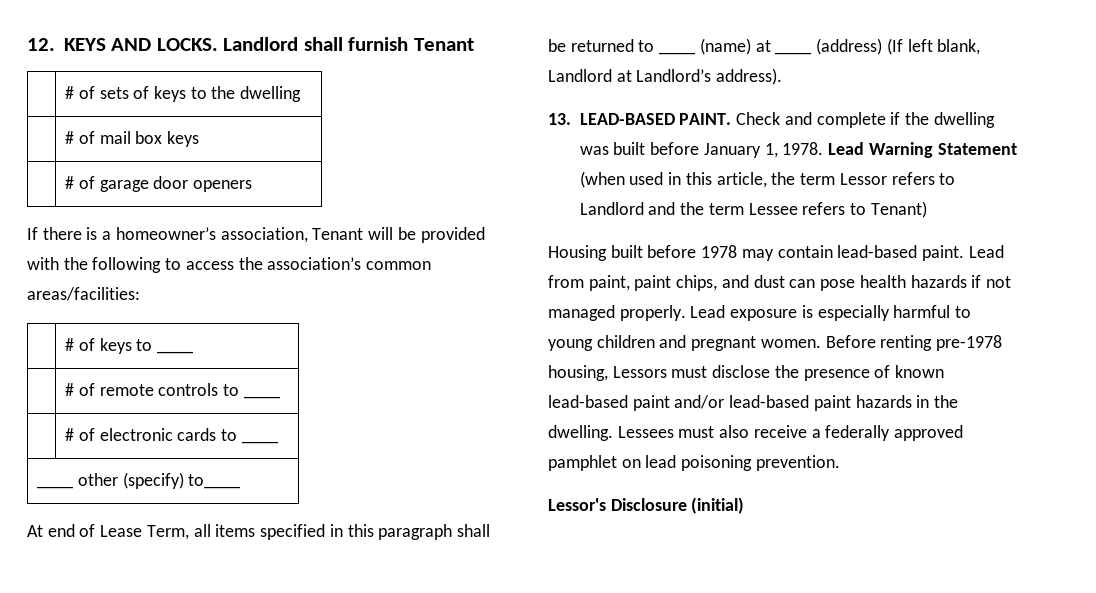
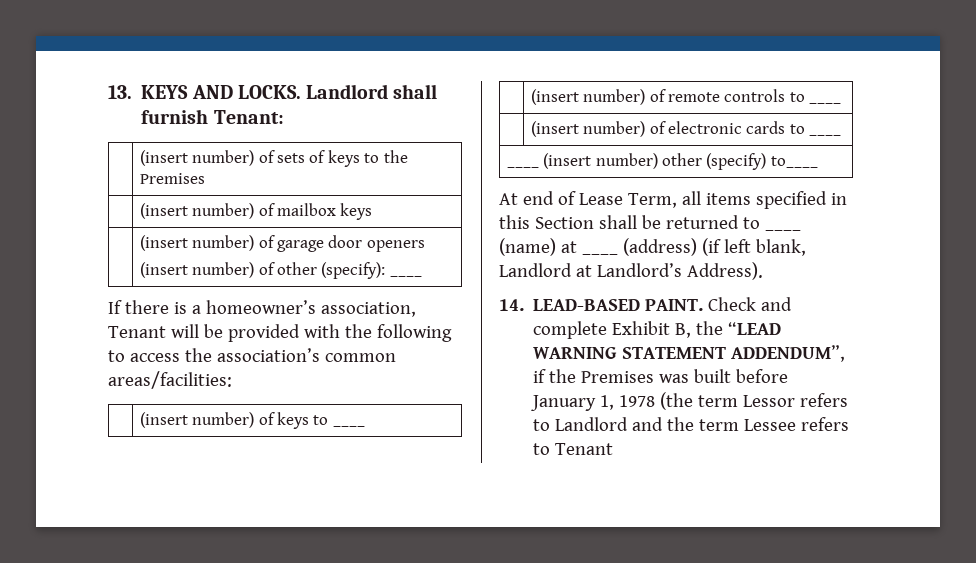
[27,38,55,51] 12. -> [108,85,132,99] 13.
[413,38,474,51] [65,86,75,99] Tenant // | # -> [213,110,284,124] [139,150,255,166] Tenant: // | (insert number)
[240,86,302,102] [65,131,163,144] dwelling // | # of mail box -> [139,173,205,184] [139,203,337,219] Premises // | (insert number) of mailbox
[65,176,75,189] # -> [139,235,255,251] (insert number)
(252, 186) none -> [139,262,422,279] // (insert number) of other (specify): ____
[65,338,75,351] # -> [139,412,255,428] (insert number)
[65,383,75,396] # -> [530,89,646,105] (insert number)
[65,428,75,441] # -> [530,121,646,137] (insert number)
(74, 487) none -> [543,153,658,169] (insert number)
[378,524,453,540] paragraph -> [534,217,594,229] Section
[886,38,903,55] (If -> [701,238,721,256] (if
[716,68,783,85] [548,113,571,125] address). // 13. -> [686,262,763,280] [499,299,524,311] Address). // 14.
(886, 120) none -> [612,321,782,338] [533,345,846,362] Exhibit B, the “LEAD WARNING STATEMENT ADDENDUM”,
[933,112,995,128] dwelling -> [581,371,655,383] Premises
[782,142,1017,158] [579,171,796,188] 1978. Lead Warning Statement (when used in this article, the -> [619,392,694,410] 1978 (the
[870,201,927,218] [548,245,1004,261] [548,275,1011,291] [548,305,972,321] [548,335,1003,351] [548,365,945,381] [548,395,959,411] [548,425,964,441] [548,455,840,471] [548,497,745,514] Tenant) // Housing built before 1978 may contain lead-based paint. Lead from paint, paint chips, and dust can pose health hazards if not managed properly. Lead exposure is especially harmful to young children and pregnant women. Before renting pre-1978 housing, Lessors must disclose the presence of known lead-based paint and/or lead-based paint hazards in the dwelling. Lessees must also receive a federally approved pamphlet on lead poisoning prevention. // Lessor's Disclosure (initial) -> [555,443,614,455] Tenant

